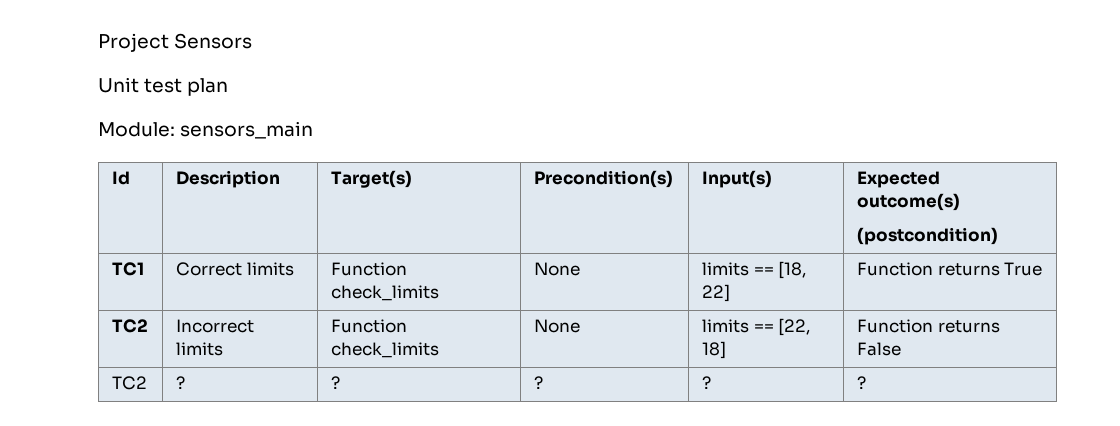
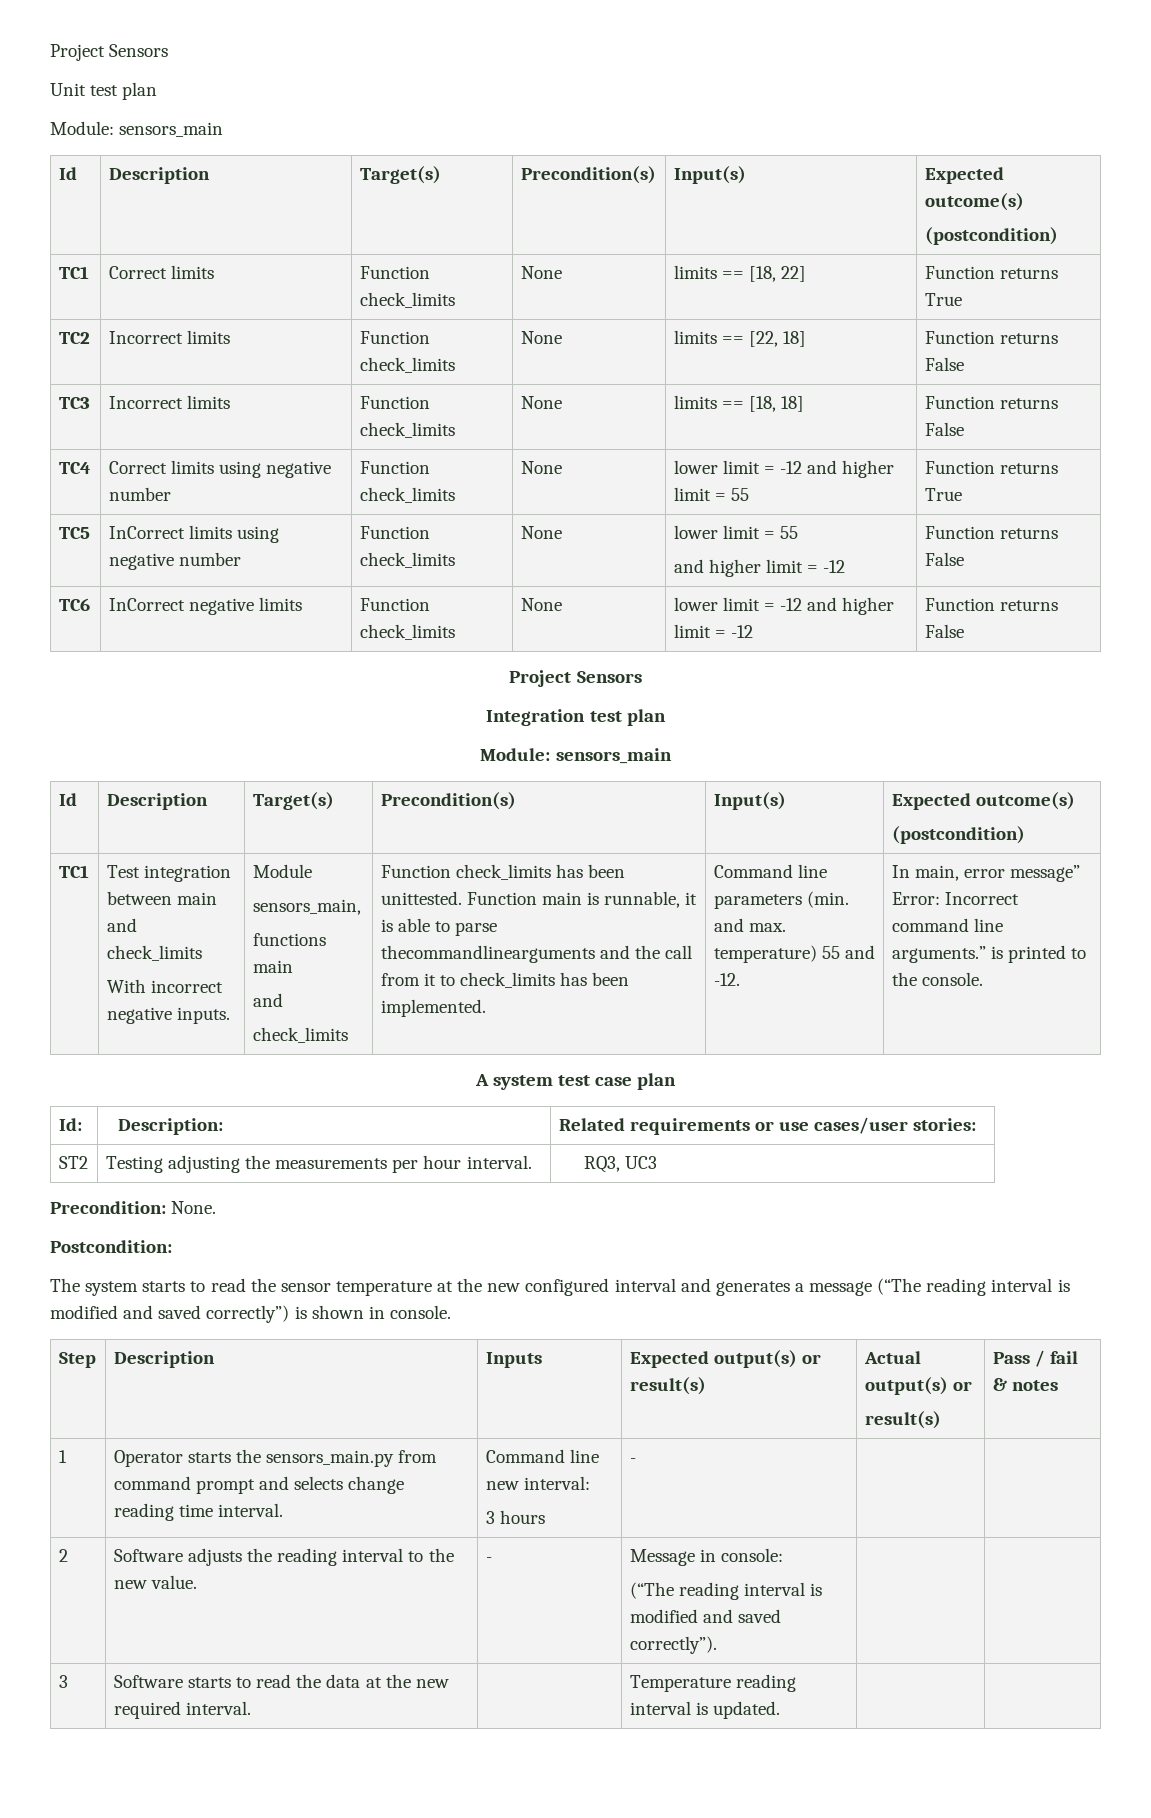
[111,376,147,390] [175,376,185,389] [330,376,340,389] [533,376,543,389] [701,376,711,389] [856,376,866,389] TC2 | ? | ? | ? | ? | ? -> [58,397,90,409] [108,395,230,409] [359,396,430,409] [359,422,455,438] [520,396,562,409] [673,395,805,412] [924,396,1058,409] [924,422,964,436] [58,462,91,474] [108,460,332,478] [108,487,171,501] [359,461,430,474] [359,487,455,503] [520,461,562,474] [673,460,895,478] [673,487,750,501] [924,461,1058,474] [924,488,962,501] [58,527,90,539] [108,525,280,543] [108,552,241,570] [359,526,430,539] [359,552,455,568] [520,526,562,539] [673,525,799,539] [673,559,846,577] [924,526,1058,539] [924,552,964,566] [58,598,90,611] [108,597,303,615] [359,598,430,611] [359,624,455,640] [520,598,562,611] [673,597,895,615] [673,624,754,638] [924,598,1058,611] [924,624,964,638] [509,670,642,687] [486,709,666,726] [480,748,672,764] [58,793,77,806] [106,793,208,810] [252,792,334,810] [380,792,516,810] [713,792,786,810] [891,792,1075,810] [891,826,1025,844] [58,865,89,878] [106,865,231,882] [106,891,217,905] [106,918,137,932] [106,945,202,961] [106,979,223,993] [106,1007,230,1024] [252,864,312,878] [252,899,361,915] [252,933,326,946] [252,960,293,973] [252,993,283,1007] [252,1027,348,1043] [380,864,626,880] [380,891,698,908] [380,918,498,936] [380,945,693,963] [380,972,630,988] [380,999,486,1017] [713,864,827,878] [713,891,849,909] [713,918,786,932] [713,945,876,963] [713,973,740,986] [891,865,1081,882] [891,892,1019,905] [891,918,1003,932] [891,945,1087,963] [891,972,983,986] [474,1073,677,1090] [58,1118,82,1131] [118,1118,224,1135] [558,1117,977,1135] [58,1156,88,1169] [105,1155,532,1173] [583,1156,658,1173] [50,1201,217,1214] [50,1240,172,1253] [50,1278,1070,1296] [50,1305,451,1323] [58,1352,96,1368] [113,1351,215,1368] [485,1352,542,1368] [629,1350,822,1368] [629,1377,706,1395] [863,1351,921,1364] [864,1377,972,1395] [864,1411,941,1429] [992,1350,1079,1367] [992,1378,1058,1391] [58,1450,67,1463] [113,1449,438,1467] [113,1476,405,1494] [113,1503,284,1521] [485,1449,599,1463] [485,1476,590,1490] [485,1510,545,1524] [629,1458,636,1463] [58,1549,68,1562] [113,1548,454,1566] [113,1575,197,1589] [485,1557,492,1562] [629,1548,784,1566] [629,1582,823,1600] [629,1609,782,1623] [629,1636,717,1654] [58,1675,68,1688] [113,1674,449,1688] [113,1701,251,1719] [629,1674,796,1692] [629,1701,781,1719] TC3 | Incorrect limits | Function check_limits | None | limits == [18, 18] | Function returns False // TC4 | Correct limits using negative number | Function check_limits | None | lower limit = -12 and higher limit = 55 | Function returns True // TC5 | InCorrect limits using negative number | Function check_limits | None | lower limit = 55 // and higher limit = -12 | Function returns False // TC6 | InCorrect negative limits | Function check_limits | None | lower limit = -12 and higher limit = -12 | Function returns False // Project Sensors // Integration test plan // Module: sensors_main // Id | Description | Target(s) | Precondition(s) | Input(s) | Expected outcome(s) // (postcondition) // TC1 | Test integration between main and check_limits // With incorrect negative inputs. | Module // sensors_main, // functions main // and // check_limits | Function check_limits has been unittested. Function main is runnable, it is able to parse thecommandlinearguments and the call from it to check_limits has been implemented. | Command line parameters (min. and max. temperature) 55 and -12. | In main, error message” Error: Incorrect command line arguments.” is printed to the console. // A system test case plan // Id: | Description: | Related requirements or use cases/user stories: // ST2 | Testing adjusting the measurements per hour interval. | RQ3, UC3 // Precondition: None. // Postcondition: // The system starts to read the sensor temperature at the new configured interval and generates a message (“The reading interval is modified and saved correctly”) is shown in console. // Step | Description | Inputs | Expected output(s) or result(s) | Actual output(s) or // result(s) | Pass / fail & notes // 1 | Operator starts the sensors_main.py from command prompt and selects change reading time interval. | Command line new interval: // 3 hours | - | | // 2 | Software adjusts the reading interval to the new value. | - | Message in console: // (“The reading interval is modified and saved correctly”). | | // 3 | Software starts to read the data at the new required interval. | | Temperature reading interval is updated. | |

